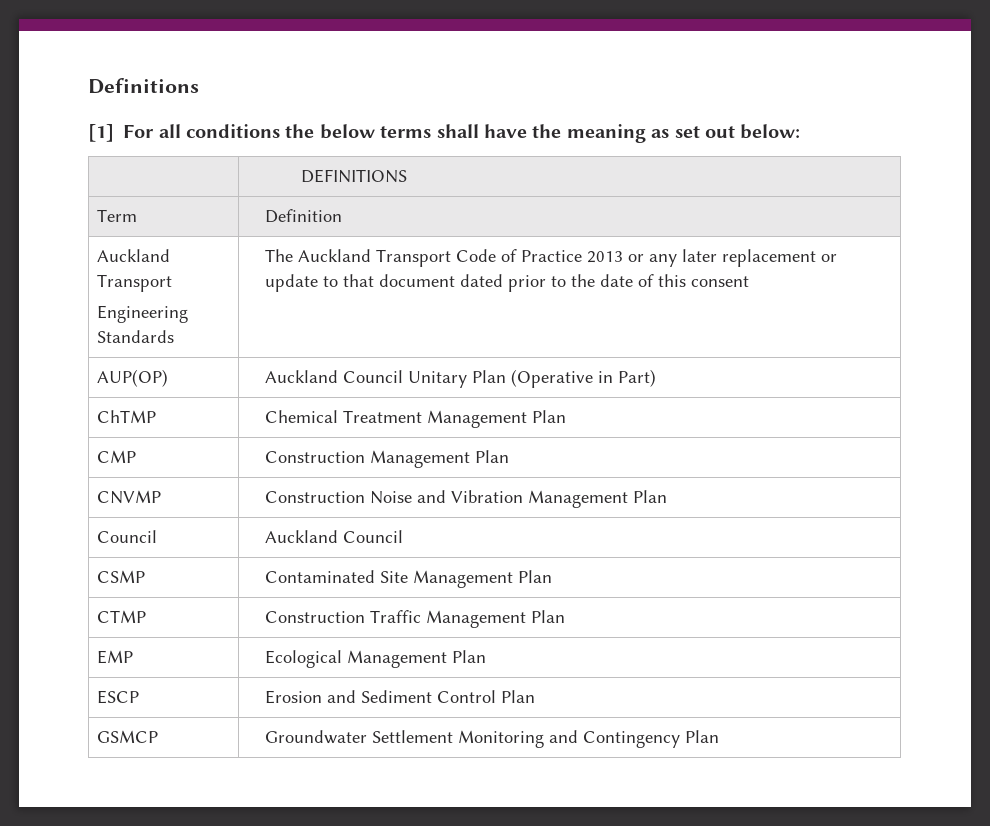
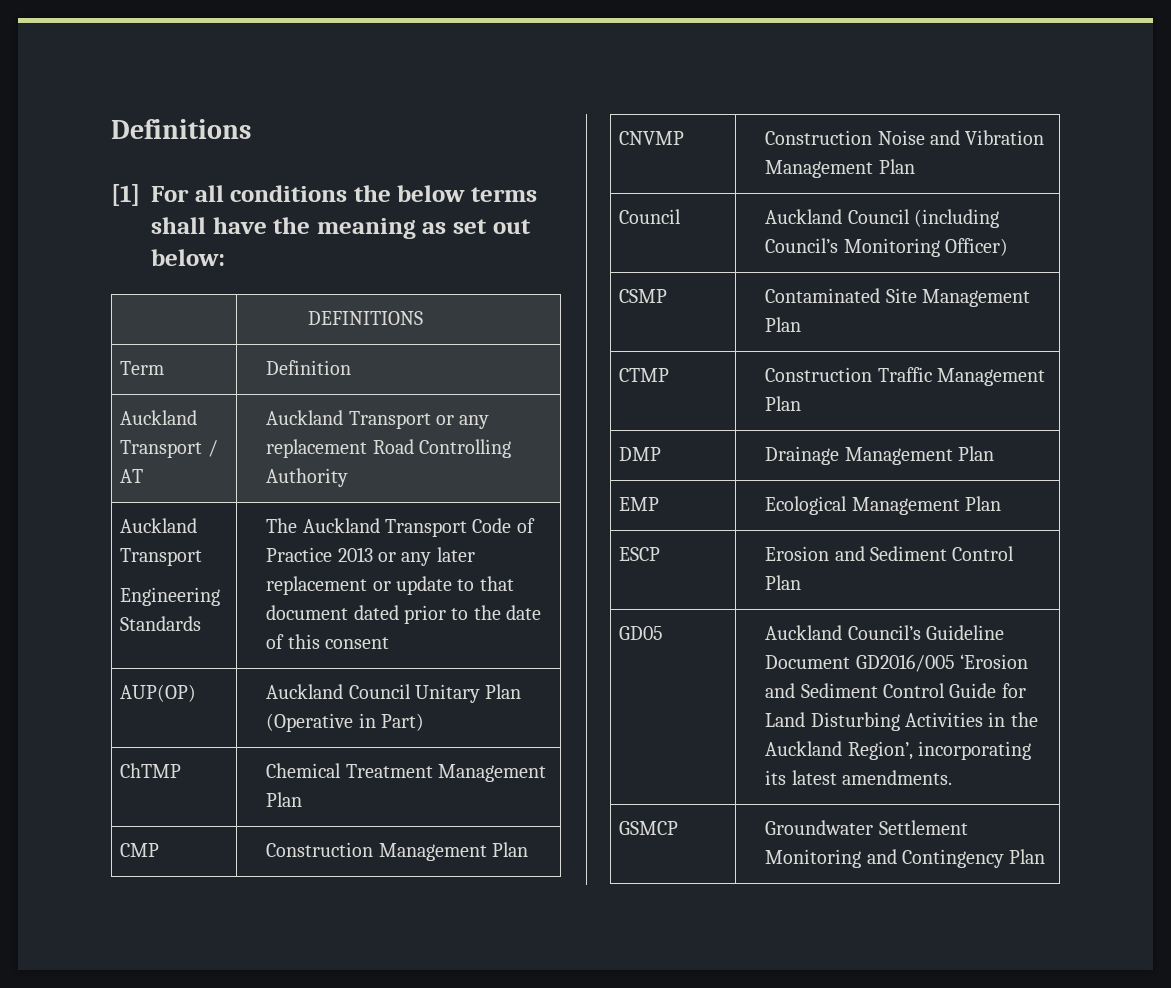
(343, 216) none -> [120,410,198,425] [120,440,218,458] [120,469,144,483] [266,410,490,429] [266,439,512,458] [266,468,349,487] // Auckland Transport / AT | Auckland Transport or any replacement Road Controlling Authority
(404, 536) none -> [914,209,1000,228] [765,238,1009,257] (including Council’s Monitoring Officer)
(566, 616) none -> [619,447,662,461] [765,446,995,465] // DMP | Drainage Management Plan
(536, 696) none -> [619,626,664,640] [765,625,1005,640] [765,654,1029,672] [765,683,1026,698] [765,712,1038,731] [765,741,1032,760] [765,770,953,785] // GD05 | Auckland Council’s Guideline Document GD2016/005 ‘Erosion and Sediment Control Guide for Land Disturbing Activities in the Auckland Region’, incorporating its latest amendments.

